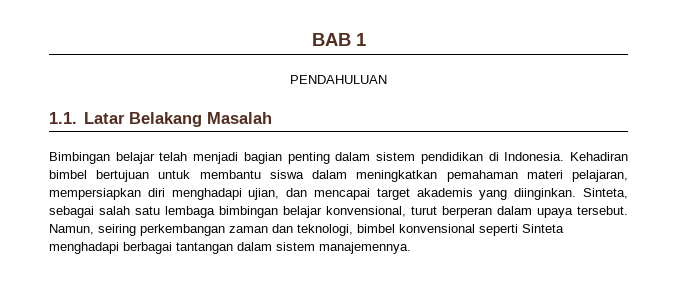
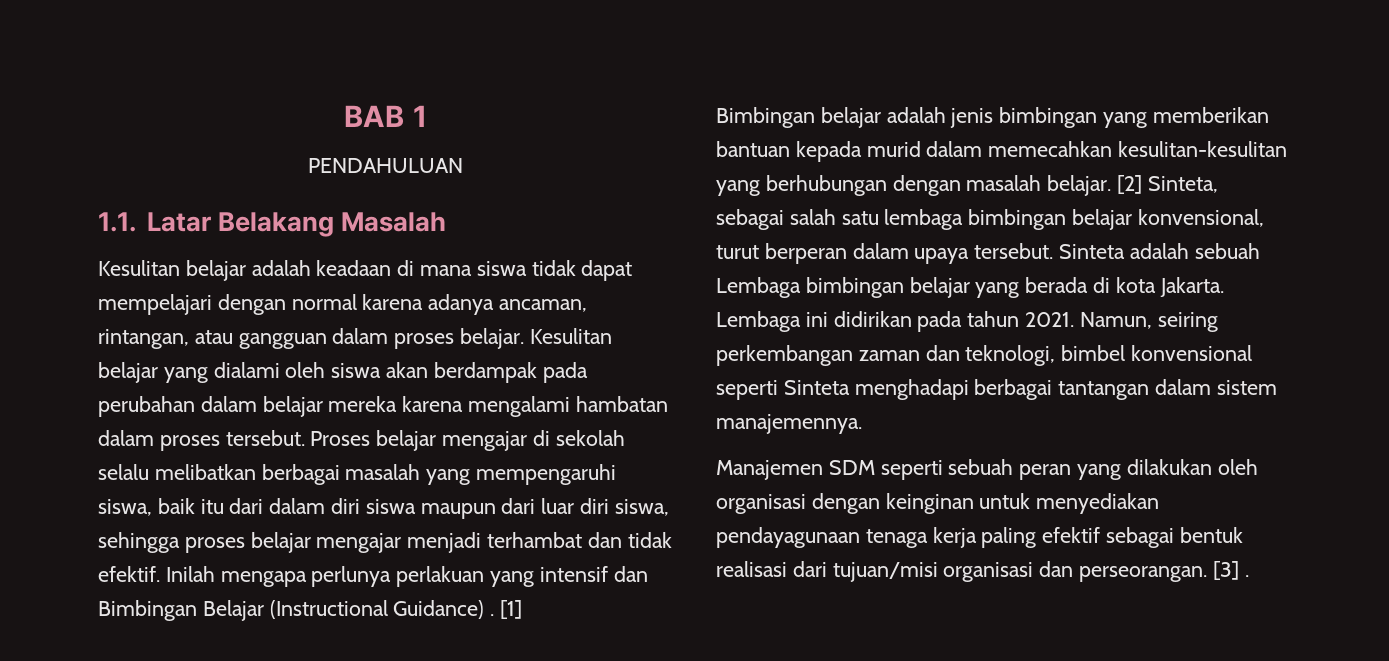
[49,152,629,164] [49,170,628,182] [49,188,577,200] Bimbingan belajar telah menjadi bagian penting dalam sistem pendidikan di Indonesia. Kehadiran bimbel bertujuan untuk membantu siswa dalam meningkatkan pemahaman materi pelajaran, mempersiapkan diri menghadapi ujian, dan mencapai target akademis yang diinginkan. -> [98,260,633,281] [98,294,588,315] [98,328,612,349] [98,362,588,383] [98,396,668,417] [98,430,625,451] [98,464,617,485] [98,498,669,519] [98,532,672,553] [98,566,648,587] [98,600,523,621] [716,107,1269,128] [716,141,1288,162] [716,175,1143,196] Kesulitan belajar adalah keadaan di mana siswa tidak dapat mempelajari dengan normal karena adanya ancaman, rintangan, atau gangguan dalam proses belajar. Kesulitan belajar yang dialami oleh siswa akan berdampak pada perubahan dalam belajar mereka karena mengalami hambatan dalam proses tersebut. Proses belajar mengajar di sekolah selalu melibatkan berbagai masalah yang mempengaruhi siswa, baik itu dari dalam diri siswa maupun dari luar diri siswa, sehingga proses belajar mengajar menjadi terhambat dan tidak efektif. Inilah mengapa perlunya perlakuan yang intensif dan Bimbingan Belajar (Instructional Guidance) . [1] // Bimbingan belajar adalah jenis bimbingan yang memberikan bantuan kepada murid dalam memecahkan kesulitan-kesulitan yang berhubungan dengan masalah belajar. [2]
(628, 210) none -> [1059,243,1260,259] [716,277,1224,298] [716,311,1075,332] Sinteta adalah sebuah Lembaga bimbingan belajar yang berada di kota Jakarta. Lembaga ini didirikan pada tahun 2021.
(411, 248) none -> [716,459,1258,480] [716,493,1160,514] [716,527,1243,548] [716,561,1249,582] // Manajemen SDM seperti sebuah peran yang dilakukan oleh organisasi dengan keinginan untuk menyediakan pendayagunaan tenaga kerja paling efektif sebagai bentuk realisasi dari tujuan/misi organisasi dan perseorangan. [3] .

